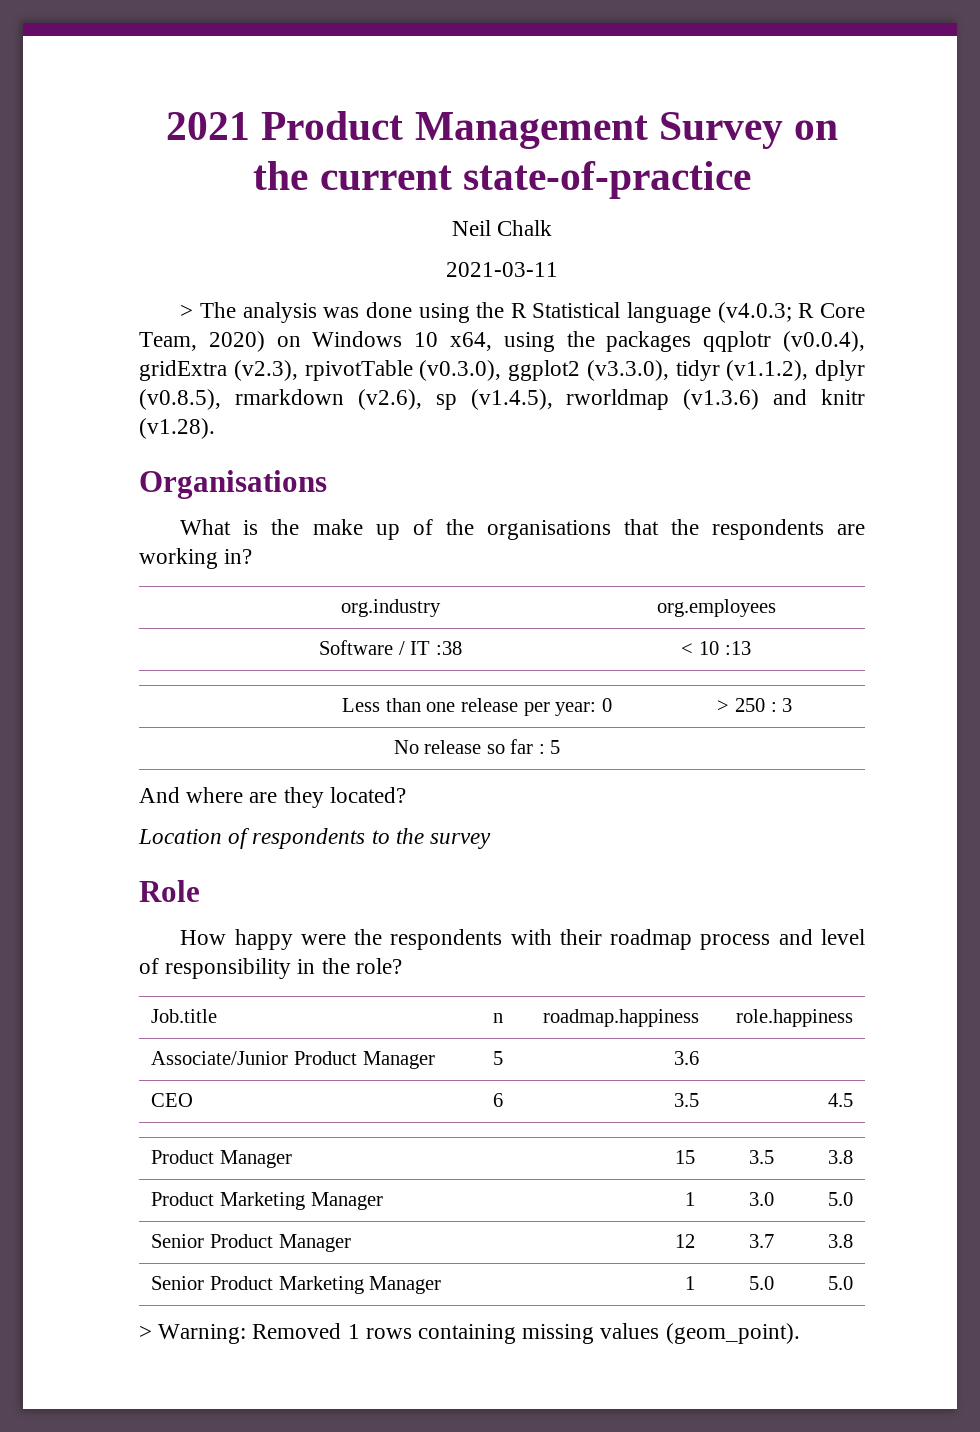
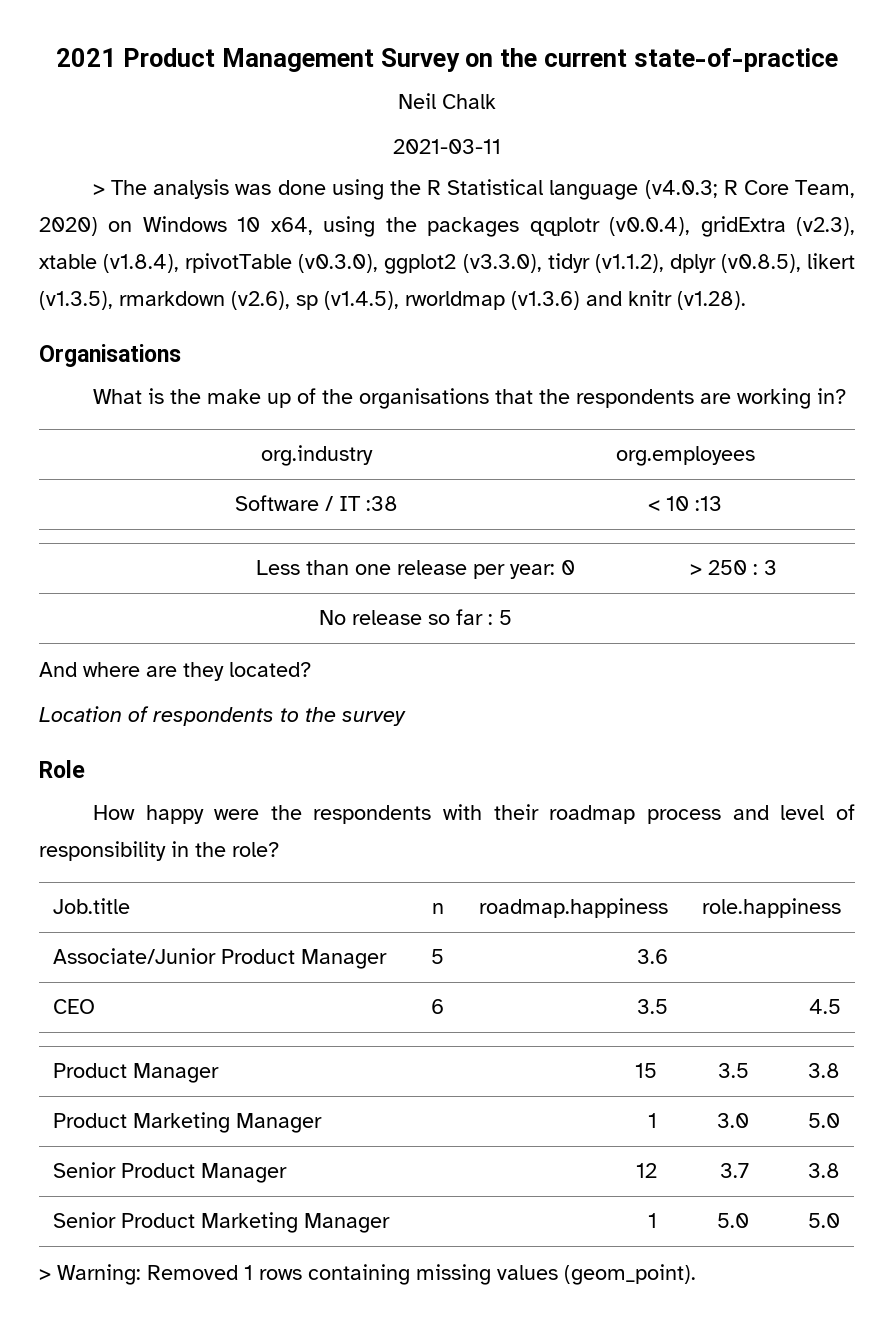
(298, 370) none -> [39,254,180,273] xtable (v1.8.4),
(221, 399) none -> [807,253,856,269] [39,291,113,310] likert (v1.3.5),

